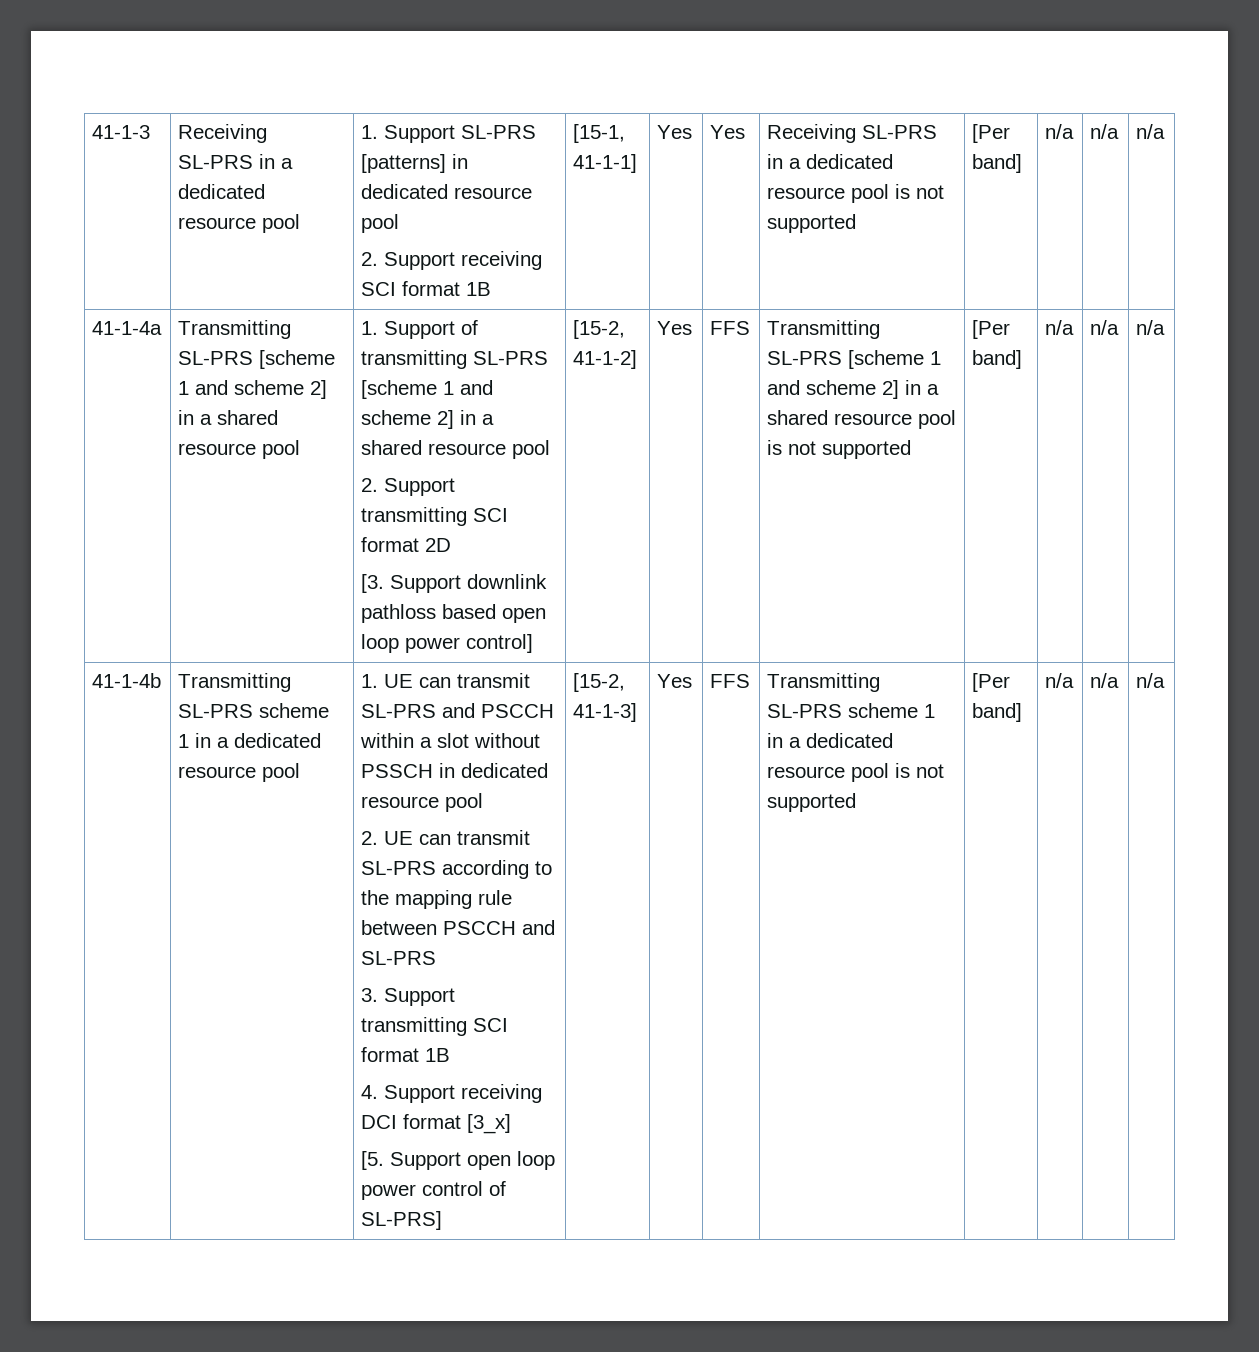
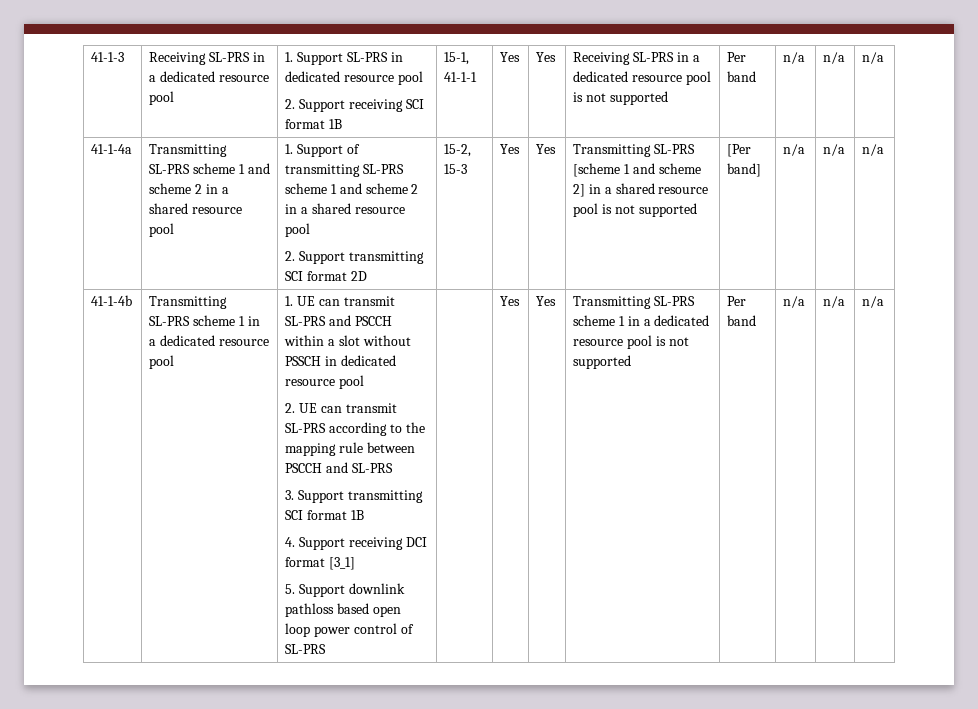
[361,154,447,173] [patterns] -> (388, 57) none
[573,124,626,143] [573,154,638,173] [15-1, 41-1-1] -> [444,52,470,65] [444,72,478,82] 15-1, 41-1-1
[972,124,1011,143] [972,154,1023,173] [Per band] -> [727,52,747,62] [727,71,757,82] Per band
[259,350,336,369] [178,380,328,399] [scheme 1 and scheme 2] -> [193,163,270,174] [149,183,203,194] scheme 1 and scheme 2
[361,380,494,399] [361,410,455,429] [scheme 1 and scheme 2] -> [285,183,419,194] scheme 1 and scheme 2
[361,574,548,593] [361,604,547,623] [361,634,534,653] [573,320,626,339] [573,350,638,369] [657,321,693,335] [710,321,751,335] // [3. Support downlink pathloss based open loop power control] | [15-2, 41-1-2] | Yes | FFS -> [444,144,472,157] [444,164,468,174] [500,144,521,154] [536,144,557,154] | 15-2, 15-3 | Yes | Yes
[467,1114,512,1134] [361,1151,462,1170] [3_x] // [5. Support -> [329,557,356,570] [285,583,405,597] [285,603,370,617] [3_1] // 5. Support downlink pathloss based
[361,1211,443,1230] [573,673,626,692] [573,703,638,722] [657,674,693,688] [710,674,751,688] SL-PRS] | [15-2, 41-1-3] | Yes | FFS -> [285,644,327,654] [500,296,521,306] [536,296,557,306] SL-PRS | | Yes | Yes
[972,673,1011,692] [972,703,1023,722] [Per band] -> [727,296,747,306] [727,315,757,326] Per band

